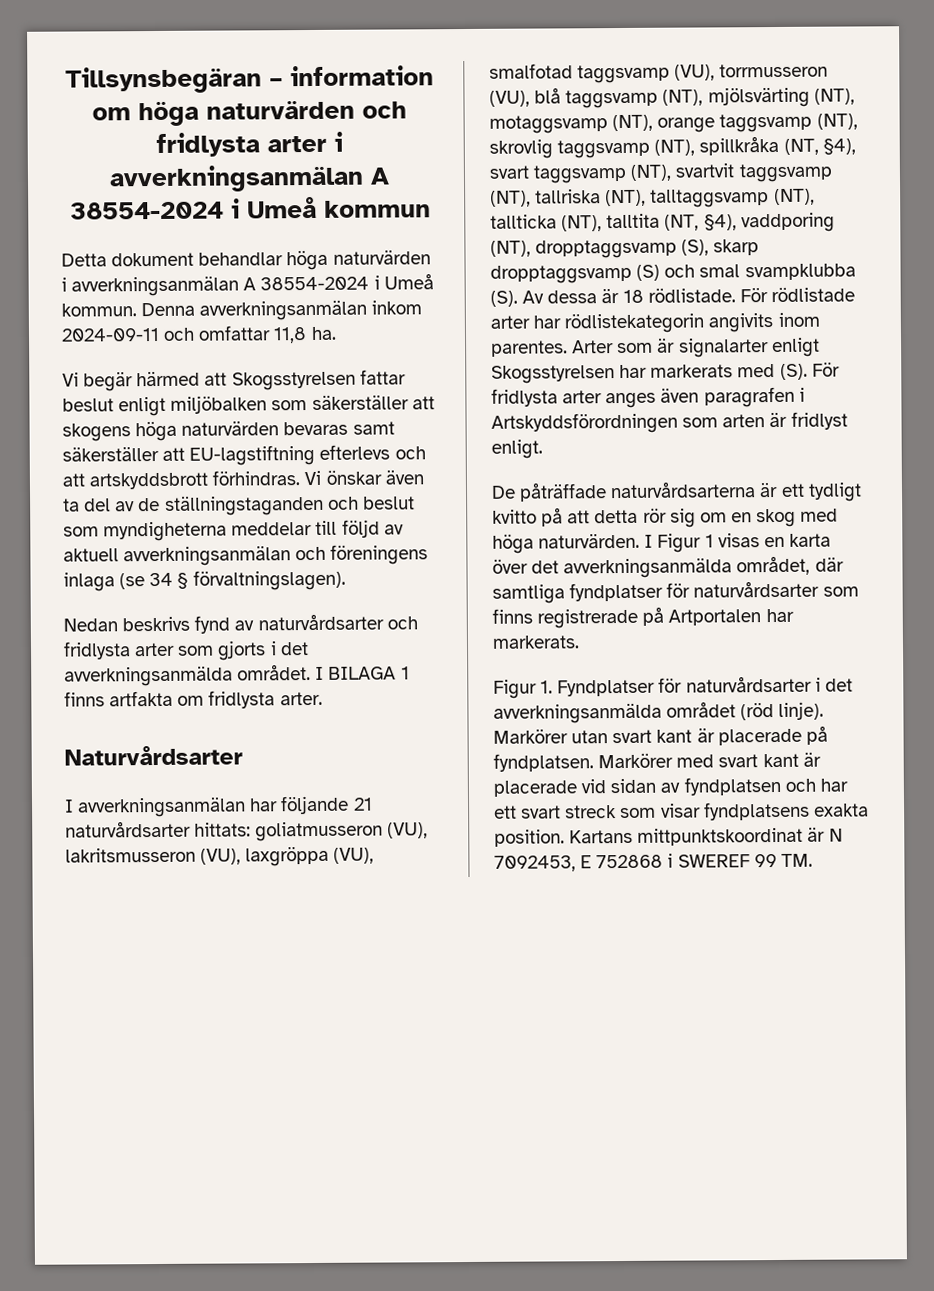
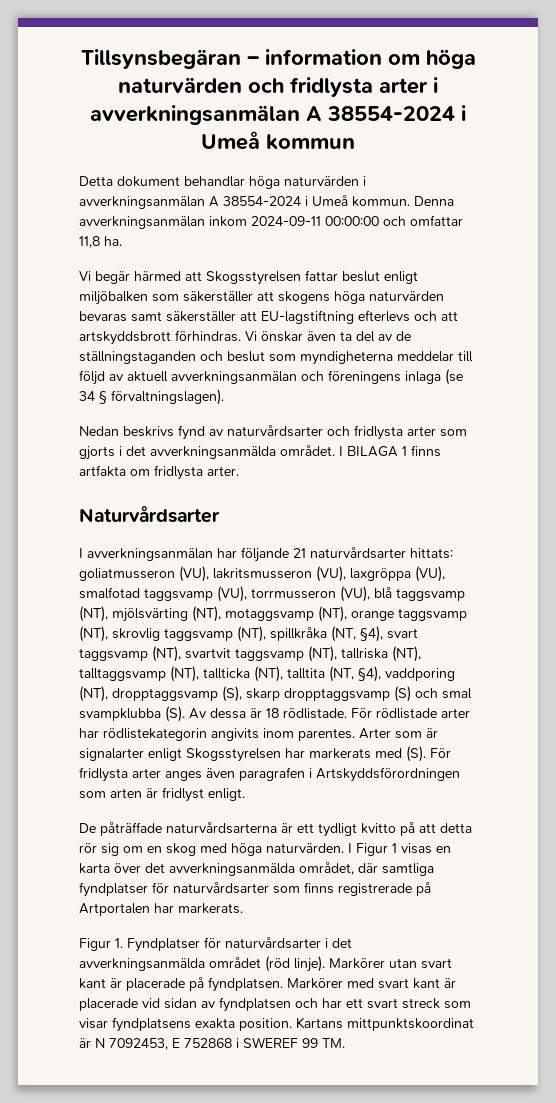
(160, 334) none -> [325,216,379,226] 00:00:00

